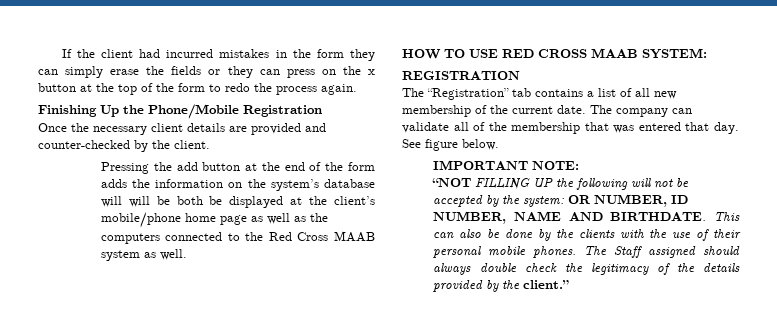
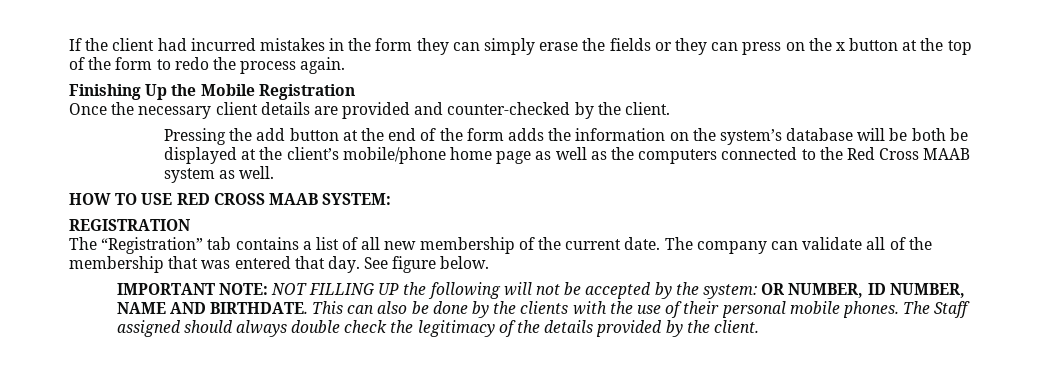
[148,104,239,119] Phone/Mobile -> [200,84,255,96] Mobile
[128,196,150,207] will -> (886, 134) none
[432,178,472,187] // “NOT -> [270,283,307,295] NOT
[523,280,570,289] client.” -> [713,320,759,333] client.

